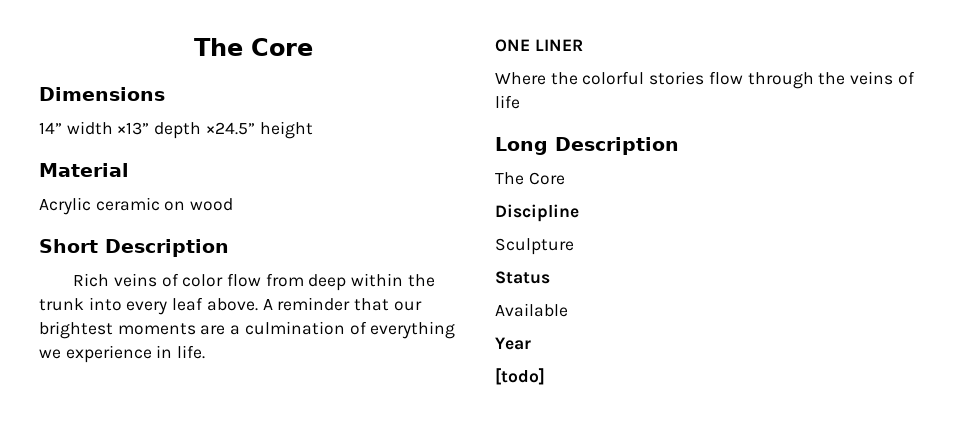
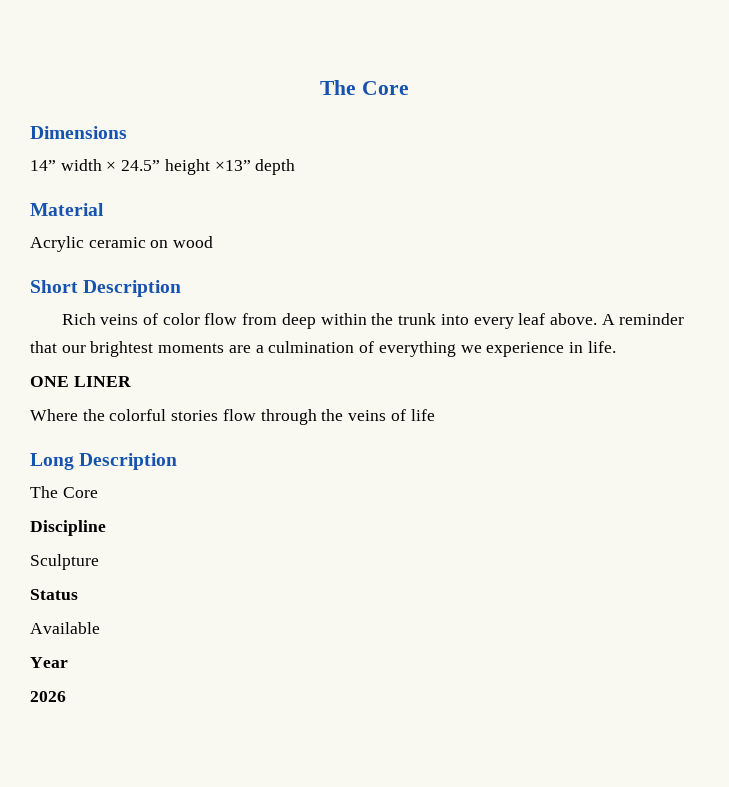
(113, 128) none -> [106,159,210,175] × 24.5” height
[205,121,313,139] ×24.5” height -> (296, 167) none
[495,368,545,385] [todo] -> [30,691,66,702] 2026

